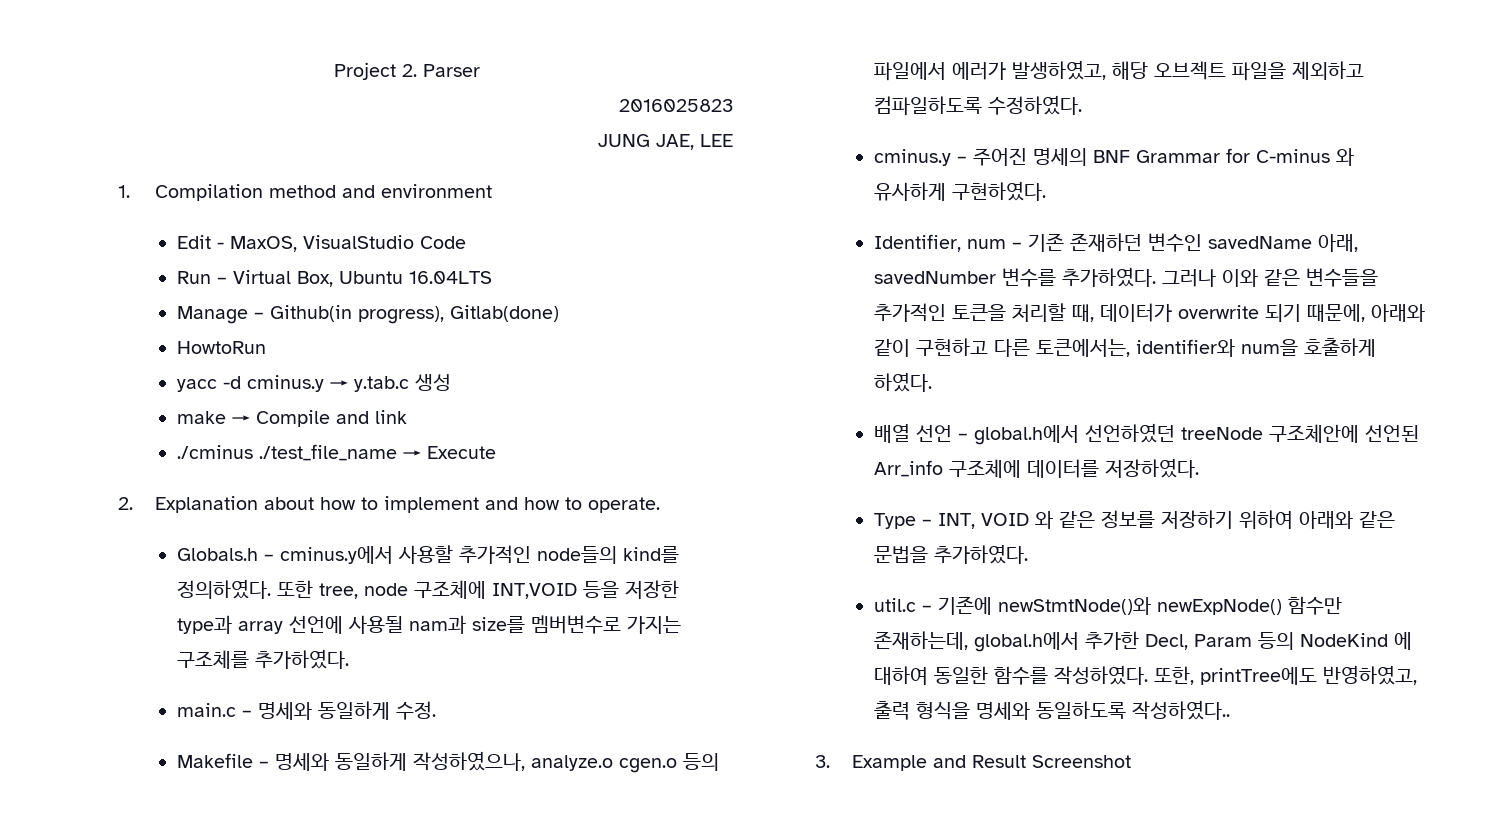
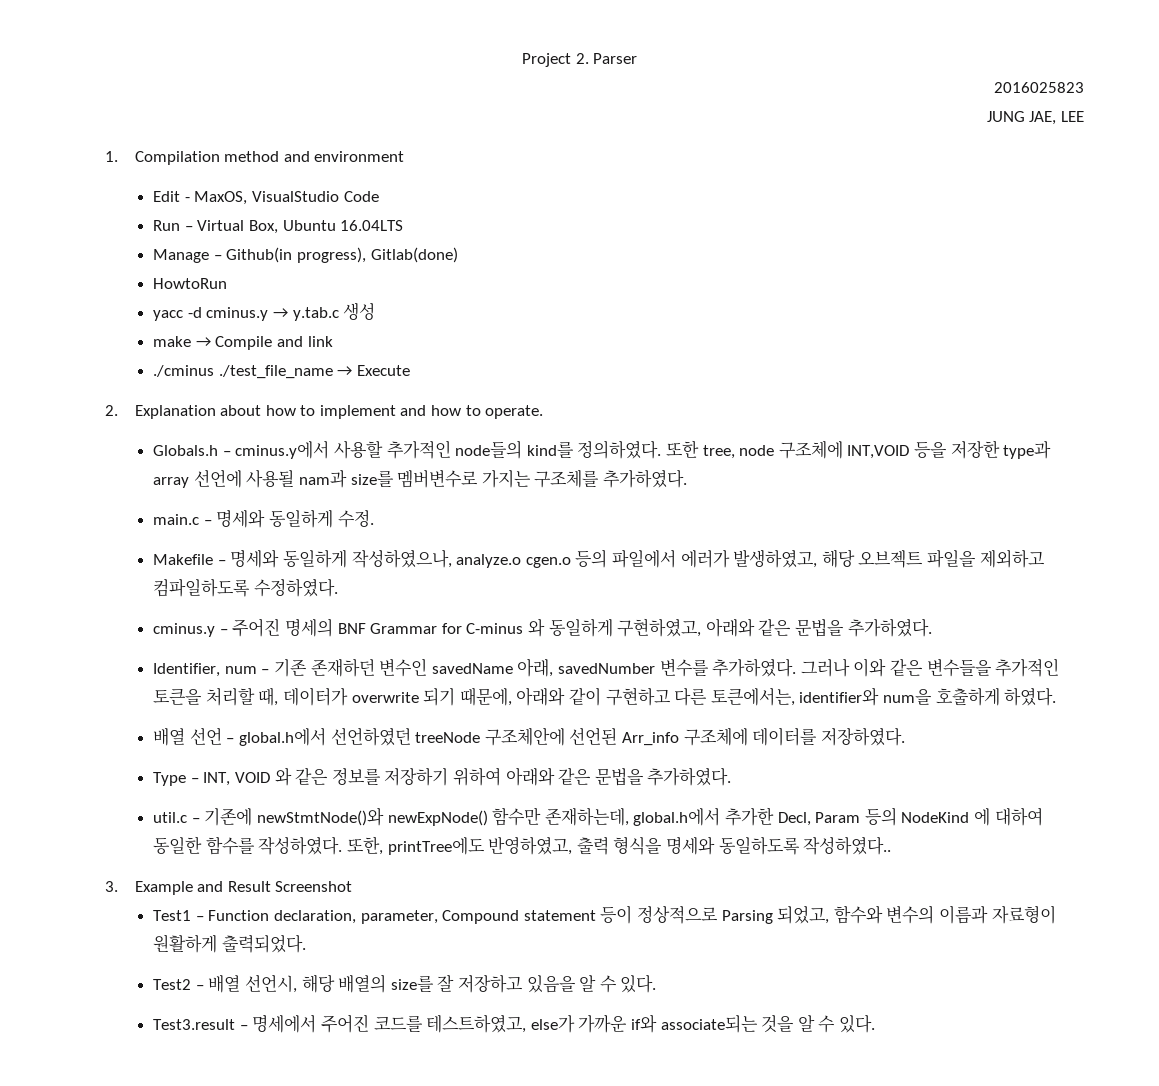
[874,181,1047,201] 유사하게 구현하였다. -> [548,618,932,637] 동일하게 구현하였고, 아래와 같은 문법을 추가하였다.
(1132, 761) none -> [153,905,1056,924] [153,934,306,953] [153,974,657,993] [153,1014,875,1033] // Test1 – Function declaration, parameter, Compound statement 등이 정상적으로 Parsing 되었고, 함수와 변수의 이름과 자료형이 원활하게 출력되었다. // Test2 – 배열 선언시, 해당 배열의 size를 잘 저장하고 있음을 알 수 있다. // Test3.result – 명세에서 주어진 코드를 테스트하였고, else가 가까운 if와 associate되는 것을 알 수 있다.

